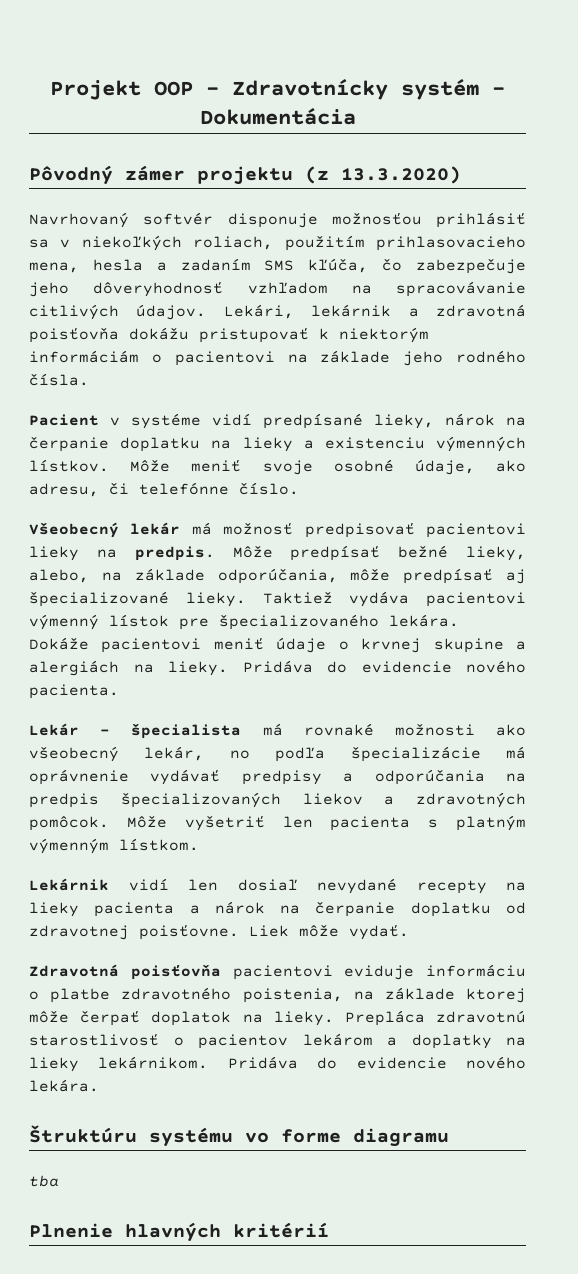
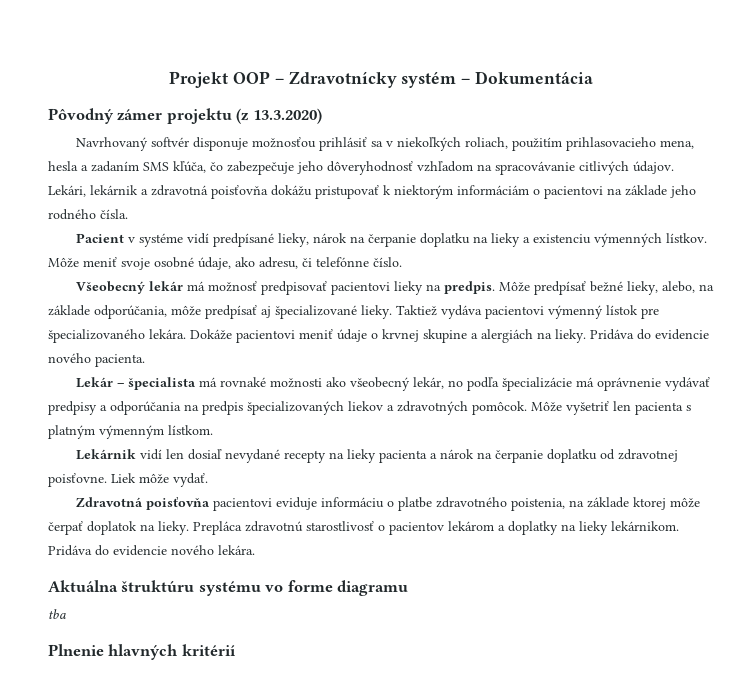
[29,1125,137,1143] Štruktúru -> [48,580,195,592] Aktuálna štruktúru

